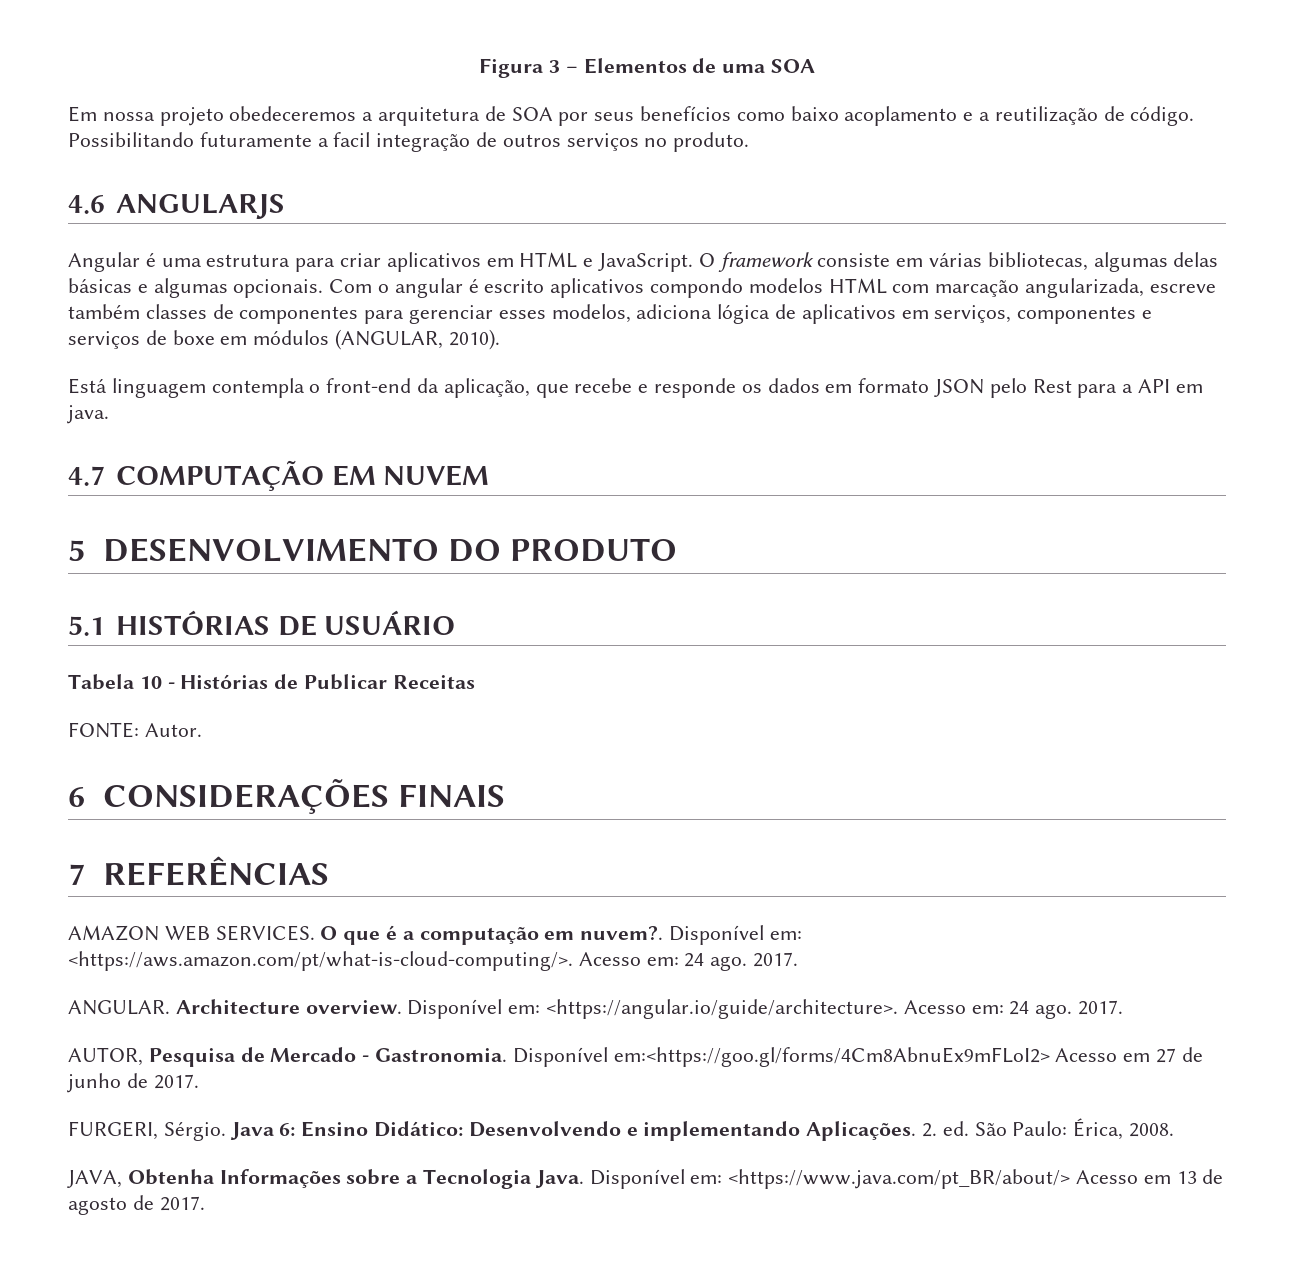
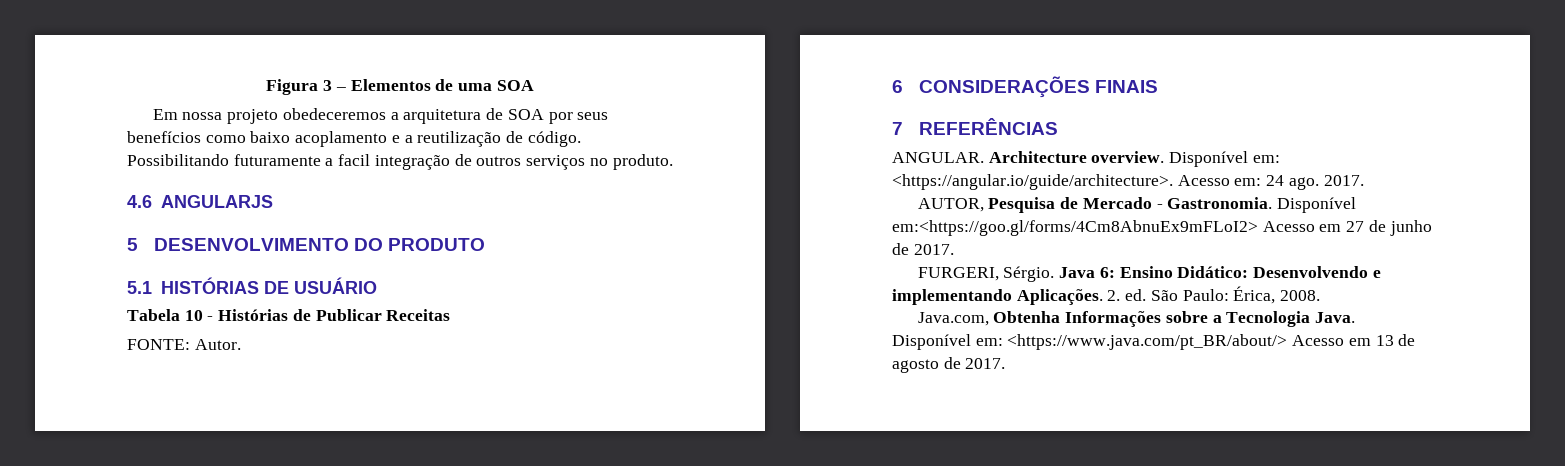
[68,252,1219,272] [68,278,1216,298] [68,304,1153,324] [68,329,500,350] [68,378,1203,398] [67,405,109,424] [68,460,490,491] // Angular é uma estrutura para criar aplicativos em HTML e JavaScript. O framework consiste em várias bibliotecas, algumas delas básicas e algumas opcionais. Com o angular é escrito aplicativos compondo modelos HTML com marcação angularizada, escreve também classes de componentes para gerenciar esses modelos, adiciona lógica de aplicativos em serviços, componentes e serviços de boxe em módulos (ANGULAR, 2010). // Está linguagem contempla o front-end da aplicação, que recebe e responde os dados em formato JSON pelo Rest para a API em java. // 4.7 COMPUTAÇÃO EM NUVEM -> (273, 201) none
[68,925,802,945] [68,951,799,971] // AMAZON WEB SERVICES. O que é a computação em nuvem?. Disponível em: <https://aws.amazon.com/pt/what-is-cloud-computing/>. Acesso em: 24 ago. 2017. -> (1058, 126) none
[67,1170,122,1188] JAVA, -> [917,312,989,326] Java.com,

